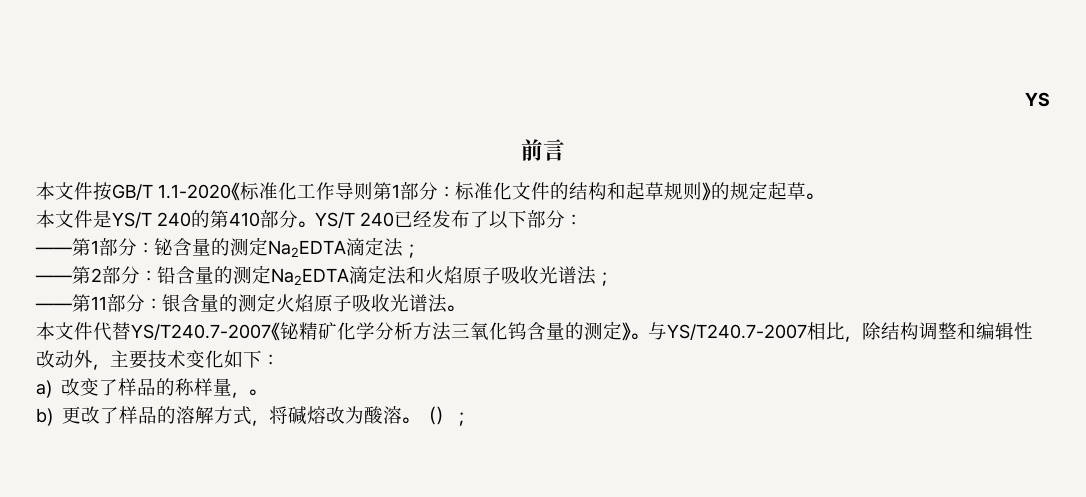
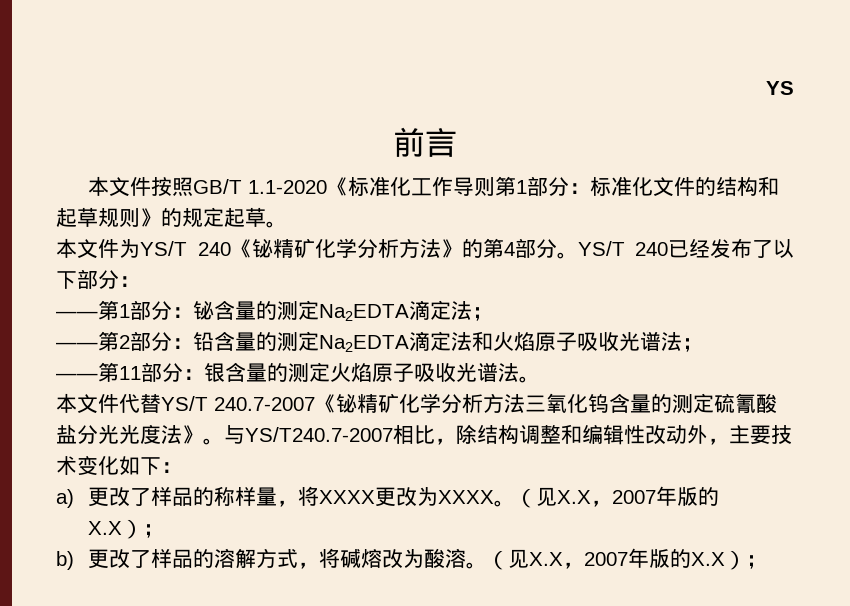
(112, 191) none -> [171,177,193,196] 照
[93,210,260,228] 是YS/T 240的第410 -> [119,238,515,258] 为YS/T 240《铋精矿化学分析方法》的第4
[131,324,271,340] YS/T240.7-2007 -> [161,396,315,411] YS/T 240.7-2007
(622, 330) none -> [714,393,777,414] [56,424,182,444] 硫氰酸盐分光光度法
[61,378,100,396] 改变 -> [88,487,131,507] 更改
[249,389,267,396] 。 -> [298,486,720,508] [88,519,165,539] 将XXXX更改为XXXX。（见X.X，2007年版的X.X）；
(437, 415) none -> [508,548,726,569] 见X.X，2007年版的X.X

